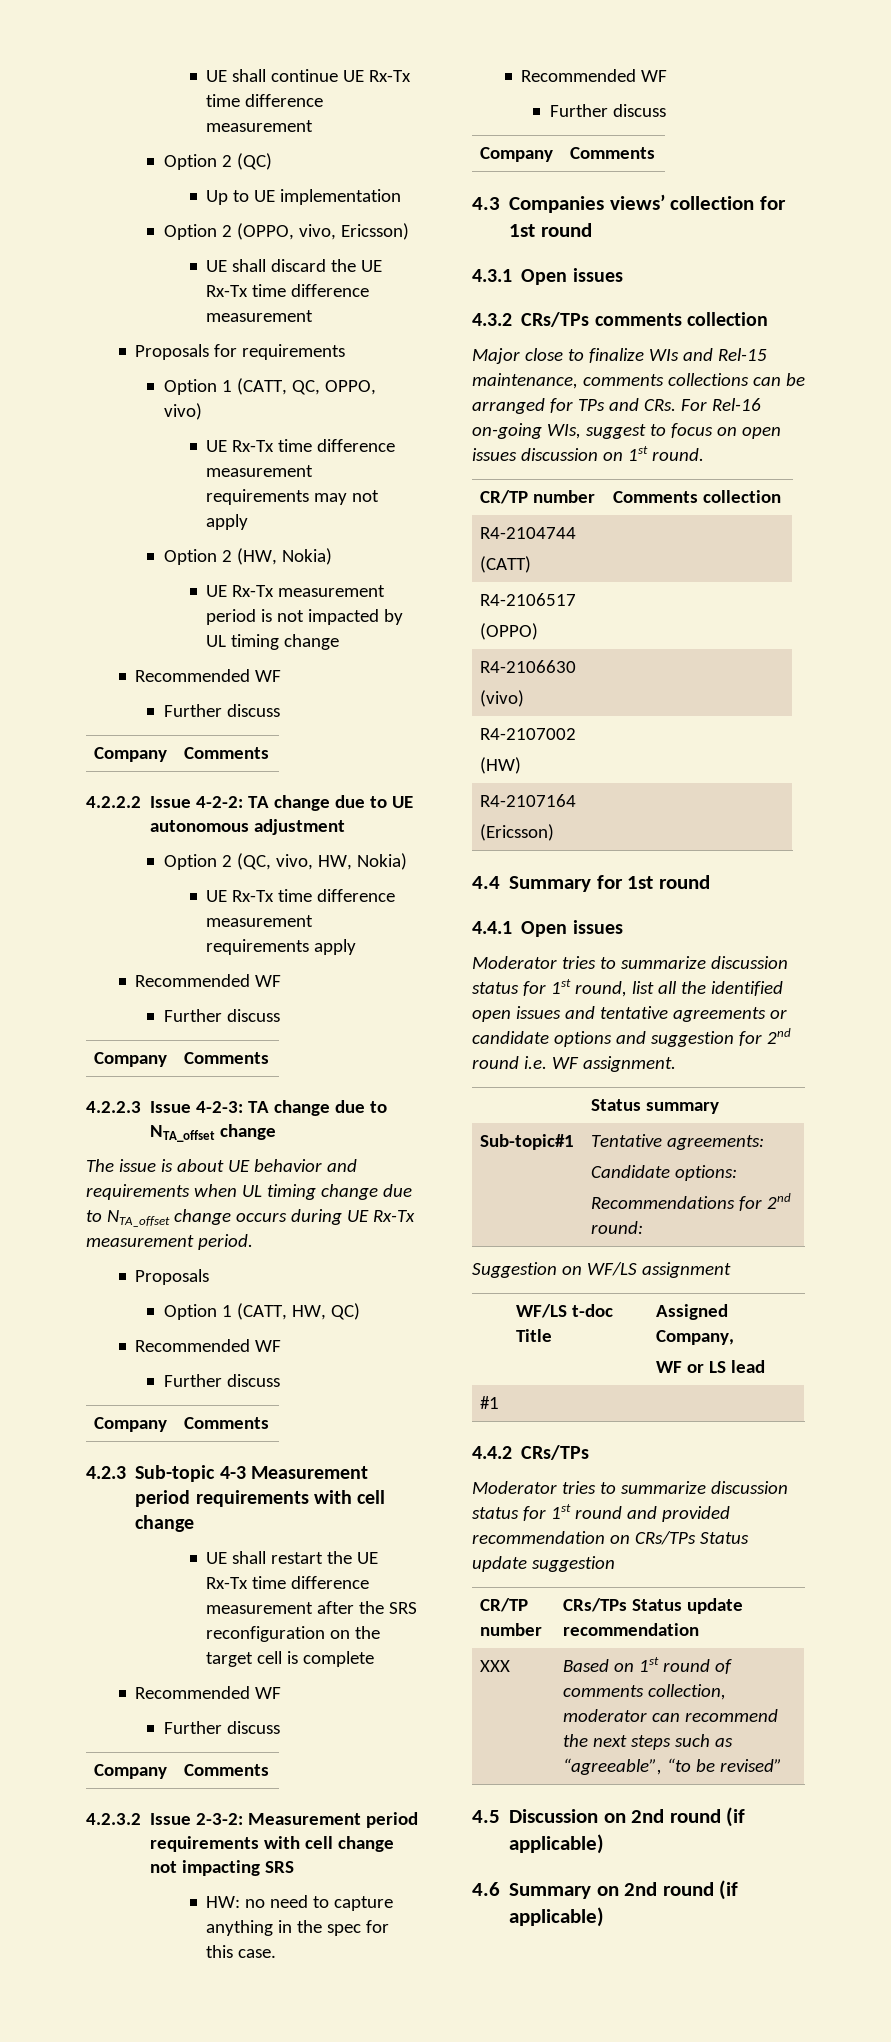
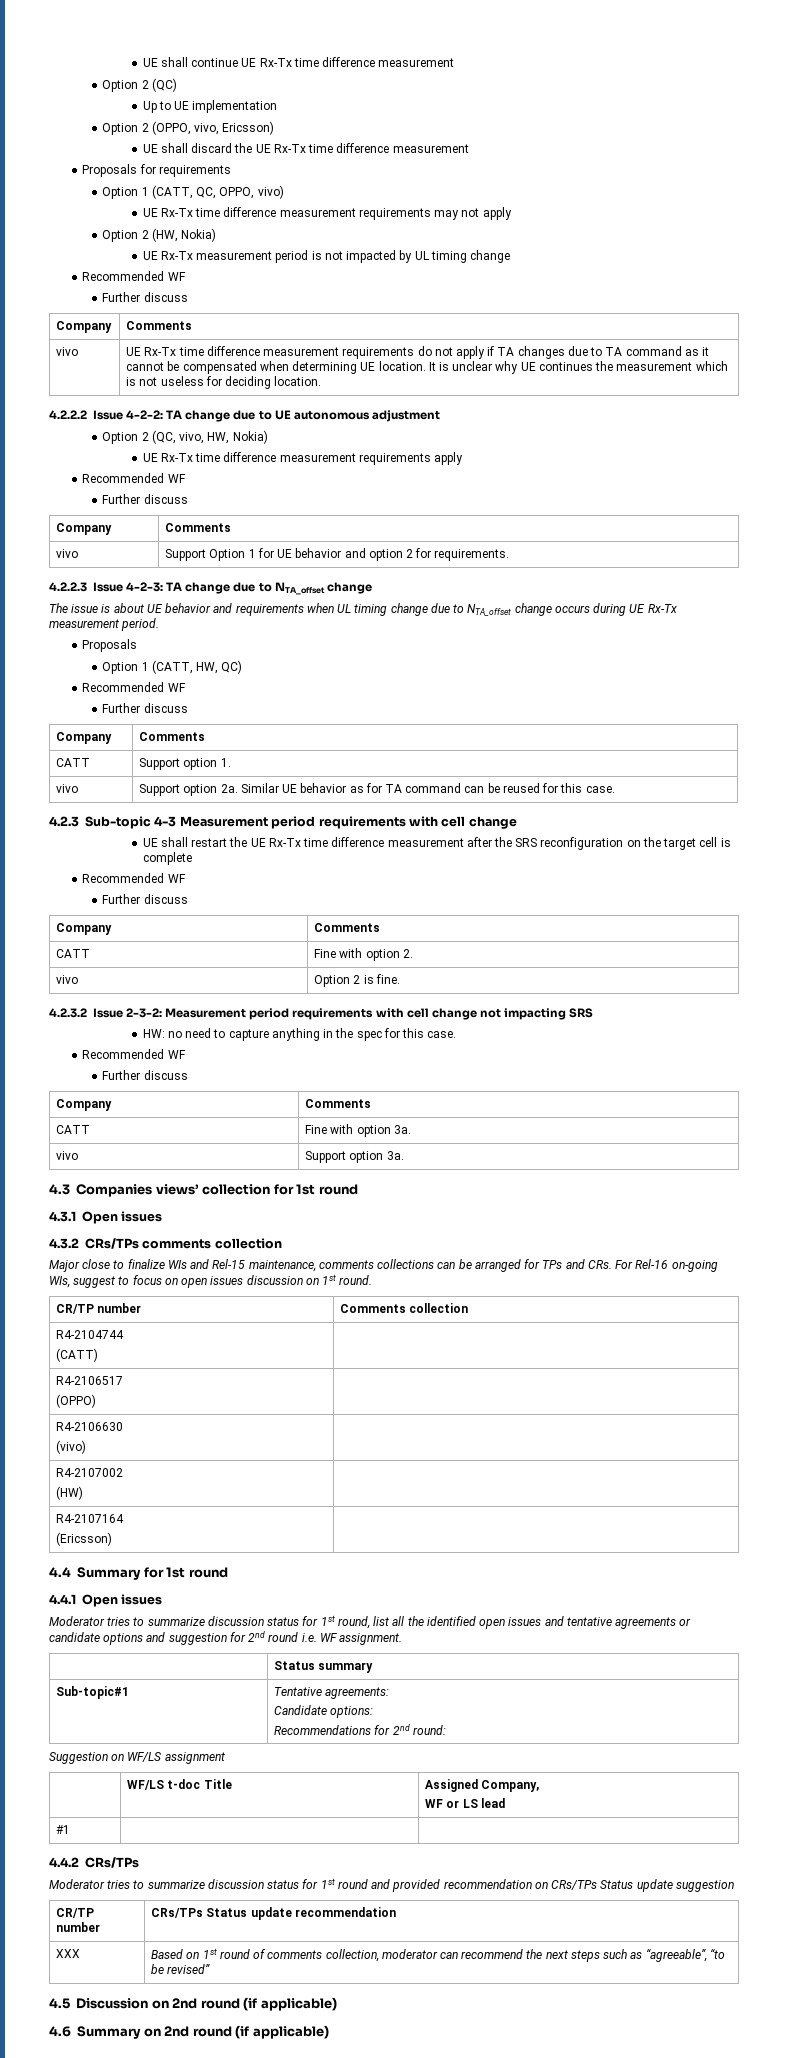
(270, 753) none -> [56,347,79,356] [126,346,710,359] [126,361,728,374] [126,376,322,389] // vivo | UE Rx-Tx time difference measurement requirements do not apply if TA changes due to TA command as it cannot be compensated when determining UE location. It is unclear why UE continues the measurement which is not useless for deciding location.
(270, 1058) none -> [56,549,79,558] [165,548,510,561] // vivo | Support Option 1 for UE behavior and option 2 for requirements.
(270, 1423) none -> [56,758,91,767] [139,758,231,770] [56,784,79,793] [139,783,615,796] // CATT | Support option 1. // vivo | Support option 2a. Similar UE behavior as for TA command can be reused for this case.
(270, 1770) none -> [56,949,91,958] [314,948,413,961] [56,975,79,984] [314,974,400,987] // CATT | Fine with option 2. // vivo | Option 2 is fine.
(656, 153) none -> [56,1125,91,1134] [305,1124,411,1137] [56,1151,79,1160] [305,1151,404,1163] // CATT | Fine with option 3a. // vivo | Support option 3a.

